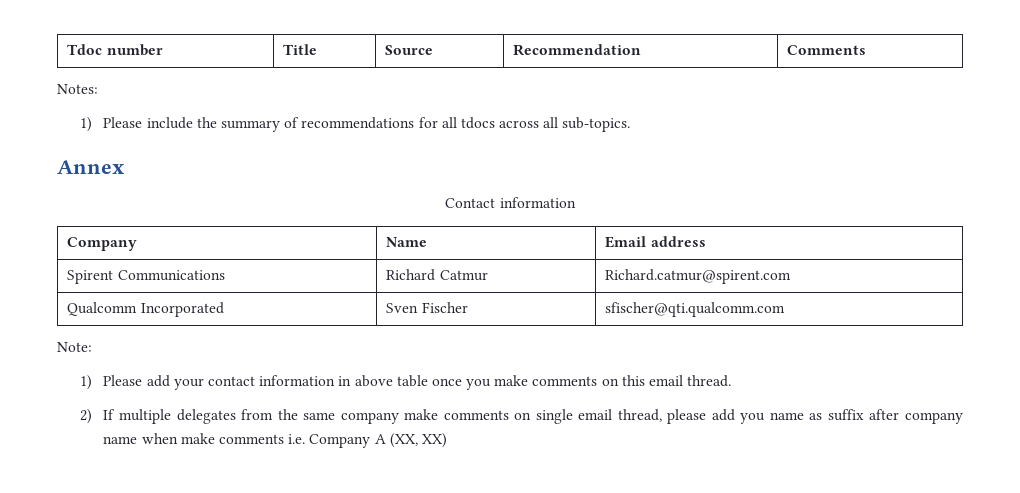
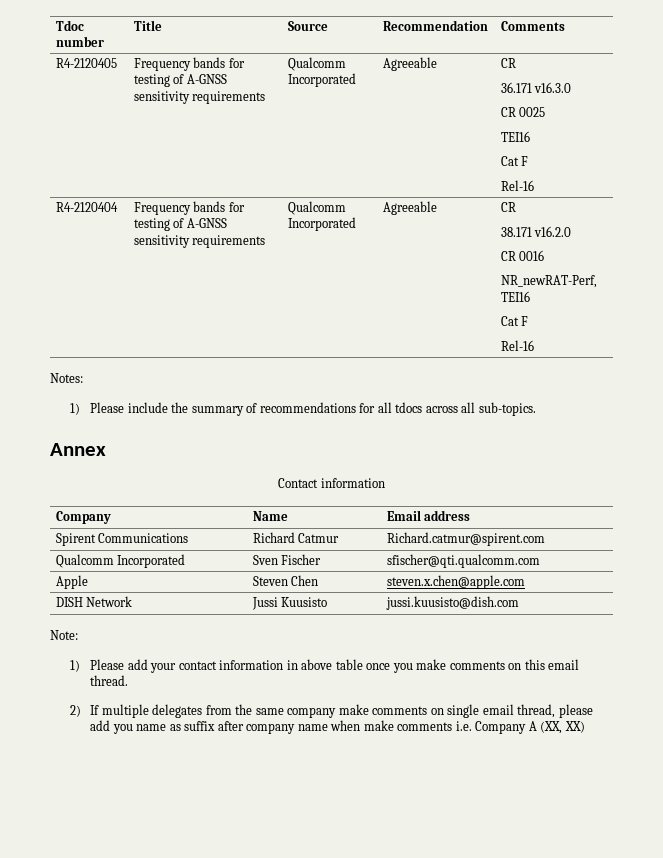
(867, 50) none -> [55,58,117,68] [133,57,245,71] [133,74,227,87] [133,91,266,104] [287,57,346,71] [287,73,356,87] [382,57,437,71] [500,58,516,68] [500,82,572,93] [500,107,546,117] [500,131,530,142] [500,156,529,166] [500,180,534,191] [55,202,118,212] [133,201,245,215] [133,218,227,231] [133,235,266,248] [287,201,346,215] [287,217,356,231] [382,201,437,215] [500,202,516,212] [500,226,572,237] [500,250,545,261] [500,275,597,288] [500,291,530,302] [500,316,529,326] [500,340,534,351] // R4-2120405 | Frequency bands for testing of A-GNSS sensitivity requirements | Qualcomm Incorporated | Agreeable | CR // 36.171 v16.3.0 // CR 0025 // TEI16 // Cat F // Rel-16 // R4-2120404 | Frequency bands for testing of A-GNSS sensitivity requirements | Qualcomm Incorporated | Agreeable | CR // 38.171 v16.2.0 // CR 0016 // NR_newRAT-Perf, TEI16 // Cat F // Rel-16
(786, 309) none -> [55,575,88,589] [252,575,319,586] [386,575,525,589] [55,596,133,607] [251,597,328,610] [385,596,519,610] // Apple | Steven Chen | steven.x.chen@apple.com // DISH Network | Jussi Kuusisto | jussi.kuusisto@dish.com

